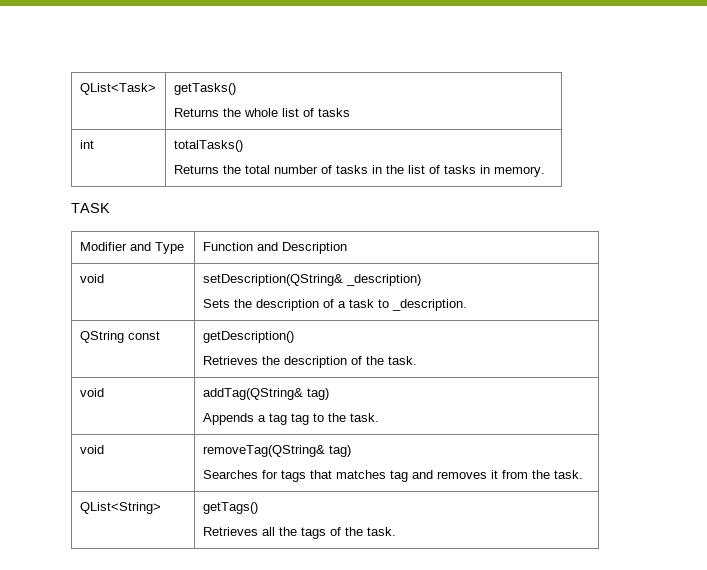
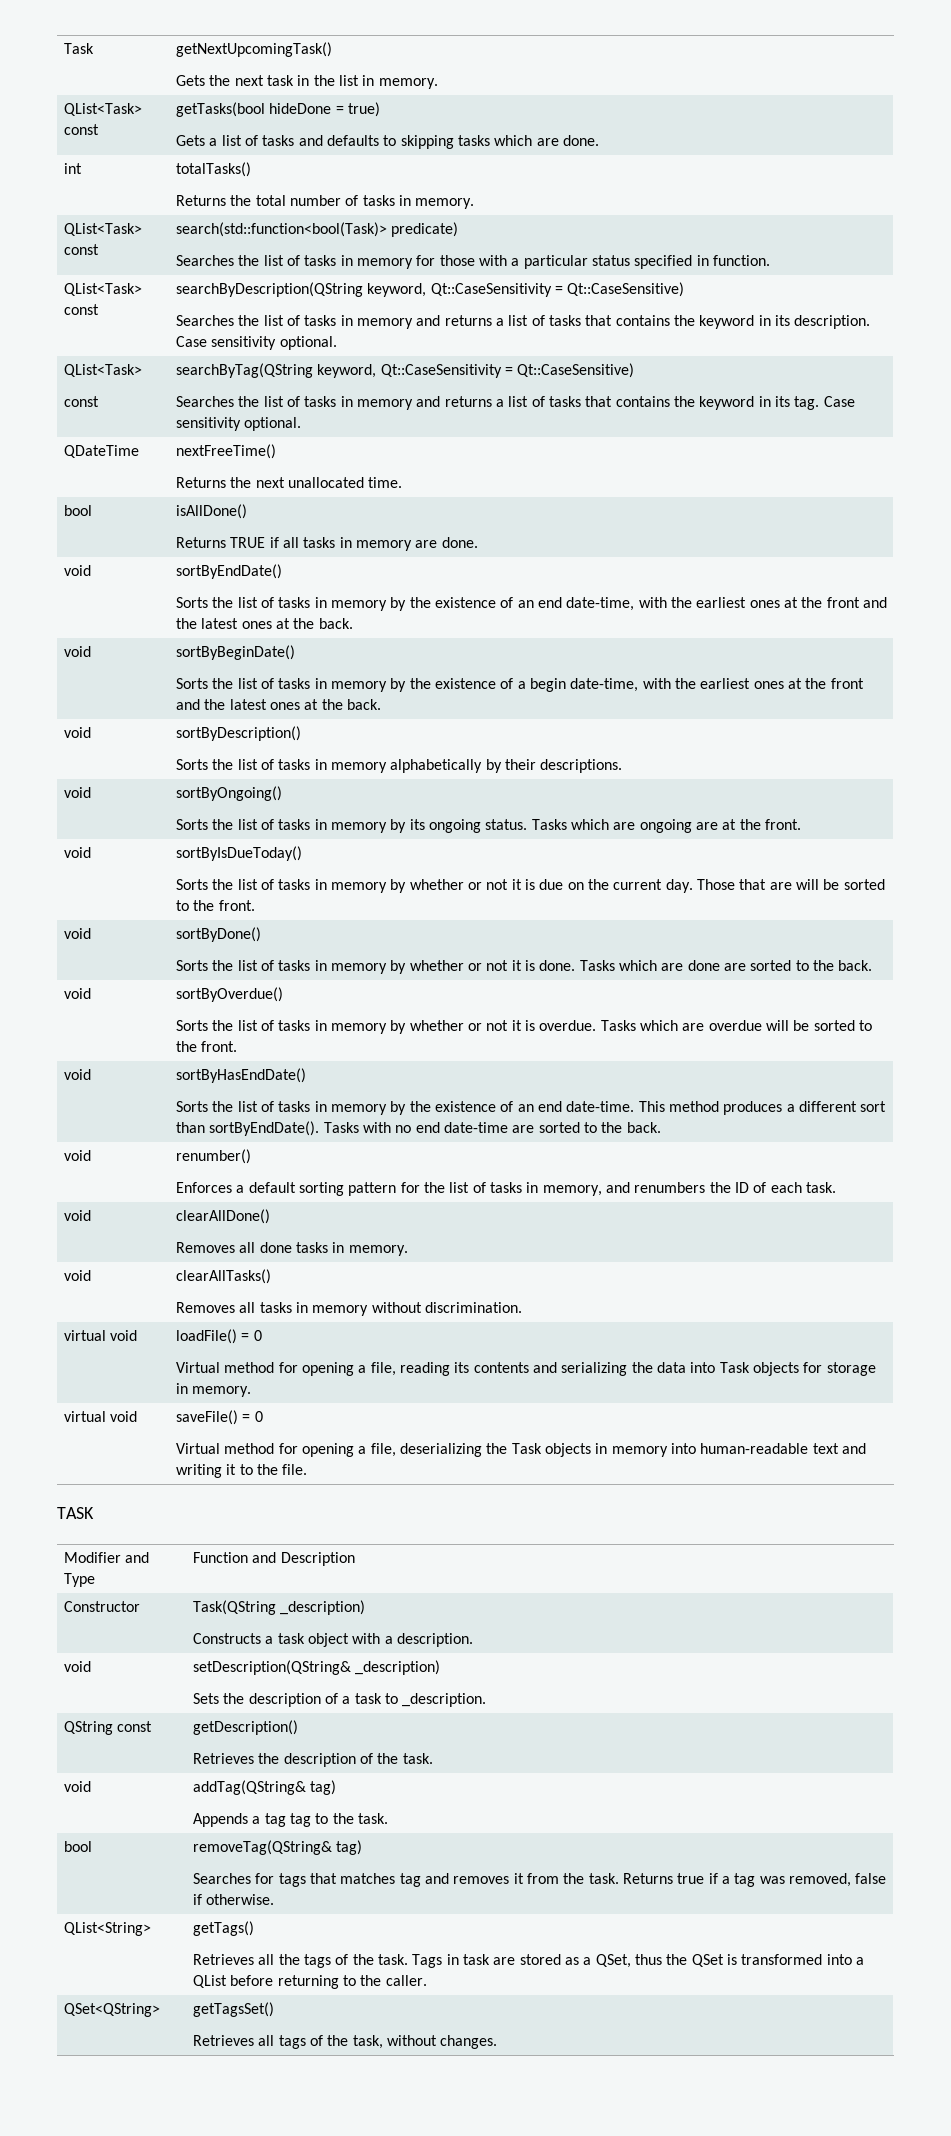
[79,83,156,95] [173,83,236,95] [173,108,350,117] QList<Task> | getTasks() // Returns the whole list of tasks -> [64,43,95,54] [176,42,333,57] [176,75,438,89] [64,103,143,116] [64,124,100,135] [176,102,381,117] [176,135,599,149] Task | getNextUpcomingTask() // Gets the next task in the list in memory. // QList<Task> const | getTasks(bool hideDone = true) // Gets a list of tasks and defaults to skipping tasks which are done.
[385,165,545,177] the list of tasks in memory. -> [415,198,475,209] [64,223,143,236] [64,244,100,255] [176,222,459,237] [176,255,770,269] [64,283,143,296] [64,304,100,315] [176,282,685,297] [176,315,871,329] [176,336,337,350] [64,364,143,377] [64,396,100,407] [176,363,635,378] [176,396,855,410] [176,417,302,431] [64,445,140,458] [176,444,277,459] [176,477,403,488] [64,505,93,516] [176,504,248,519] [176,537,478,551] [64,565,92,576] [176,564,283,579] [176,597,887,611] [176,618,353,629] [64,646,92,657] [176,645,296,660] [176,678,864,692] [176,699,382,710] [64,727,92,738] [176,726,302,741] [176,759,623,773] [64,787,92,798] [176,786,283,801] [176,819,801,833] [64,847,92,858] [176,846,303,861] [176,879,885,893] [176,900,255,911] [64,928,92,939] [176,927,262,942] [176,960,873,974] [64,988,92,999] [176,987,284,1002] [176,1020,872,1034] [176,1041,238,1052] [64,1069,92,1080] [176,1068,307,1083] [176,1101,887,1115] [176,1121,661,1136] [64,1150,92,1161] [176,1149,252,1164] [176,1182,836,1196] [64,1210,92,1221] [176,1209,271,1224] [176,1242,408,1256] [64,1270,92,1281] [176,1269,272,1284] [176,1302,523,1316] [64,1330,138,1341] [176,1329,262,1344] [176,1362,876,1376] [176,1383,252,1397] [64,1411,138,1422] [176,1410,263,1425] [176,1443,866,1457] [176,1464,308,1478] memory. // QList<Task> const | search(std::function<bool(Task)> predicate) // Searches the list of tasks in memory for those with a particular status specified in function. // QList<Task> const | searchByDescription(QString keyword, Qt::CaseSensitivity = Qt::CaseSensitive) // Searches the list of tasks in memory and returns a list of tasks that contains the keyword in its description. Case sensitivity optional. // QList<Task> // const | searchByTag(QString keyword, Qt::CaseSensitivity = Qt::CaseSensitive) // Searches the list of tasks in memory and returns a list of tasks that contains the keyword in its tag. Case sensitivity optional. // QDateTime | nextFreeTime() // Returns the next unallocated time. // bool | isAllDone() // Returns TRUE if all tasks in memory are done. // void | sortByEndDate() // Sorts the list of tasks in memory by the existence of an end date-time, with the earliest ones at the front and the latest ones at the back. // void | sortByBeginDate() // Sorts the list of tasks in memory by the existence of a begin date-time, with the earliest ones at the front and the latest ones at the back. // void | sortByDescription() // Sorts the list of tasks in memory alphabetically by their descriptions. // void | sortByOngoing() // Sorts the list of tasks in memory by its ongoing status. Tasks which are ongoing are at the front. // void | sortByIsDueToday() // Sorts the list of tasks in memory by whether or not it is due on the current day. Those that are will be sorted to the front. // void | sortByDone() // Sorts the list of tasks in memory by whether or not it is done. Tasks which are done are sorted to the back. // void | sortByOverdue() // Sorts the list of tasks in memory by whether or not it is overdue. Tasks which are overdue will be sorted to the front. // void | sortByHasEndDate() // Sorts the list of tasks in memory by the existence of an end date-time. This method produces a different sort than sortByEndDate(). Tasks with no end date-time are sorted to the back. // void | renumber() // Enforces a default sorting pattern for the list of tasks in memory, and renumbers the ID of each task. // void | clearAllDone() // Removes all done tasks in memory. // void | clearAllTasks() // Removes all tasks in memory without discrimination. // virtual void | loadFile() = 0 // Virtual method for opening a file, reading its contents and serializing the data into Task objects for storage in memory. // virtual void | saveFile() = 0 // Virtual method for opening a file, deserializing the Task objects in memory into human-readable text and writing it to the file.
(347, 248) none -> [64,1601,141,1612] [193,1600,366,1615] [193,1633,474,1647] // Constructor | Task(QString _description) // Constructs a task object with a description.
[79,445,104,454] void -> [64,1841,93,1852] bool
(583, 474) none -> [622,1873,887,1887] [193,1894,275,1905] Returns true if a tag was removed, false if otherwise.
(396, 531) none -> [412,1954,864,1968] [193,1975,427,1989] [64,2003,161,2017] [193,2002,275,2017] [193,2035,498,2049] Tags in task are stored as a QSet, thus the QSet is transformed into a QList before returning to the caller. // QSet<QString> | getTagsSet() // Retrieves all tags of the task, without changes.

